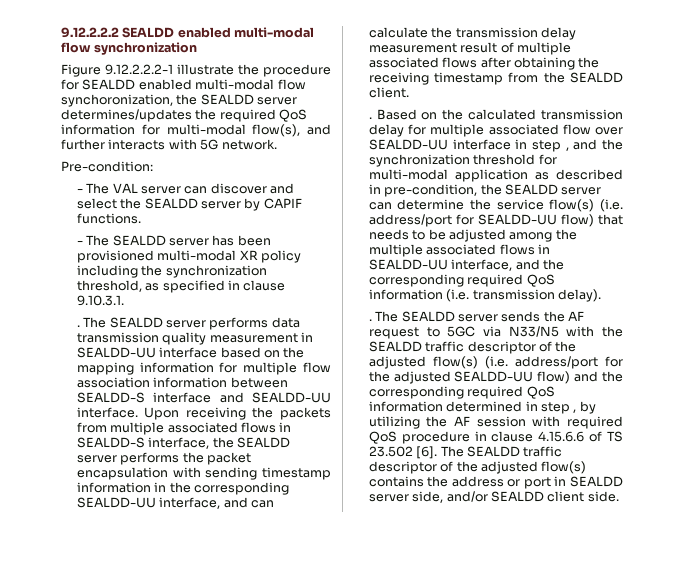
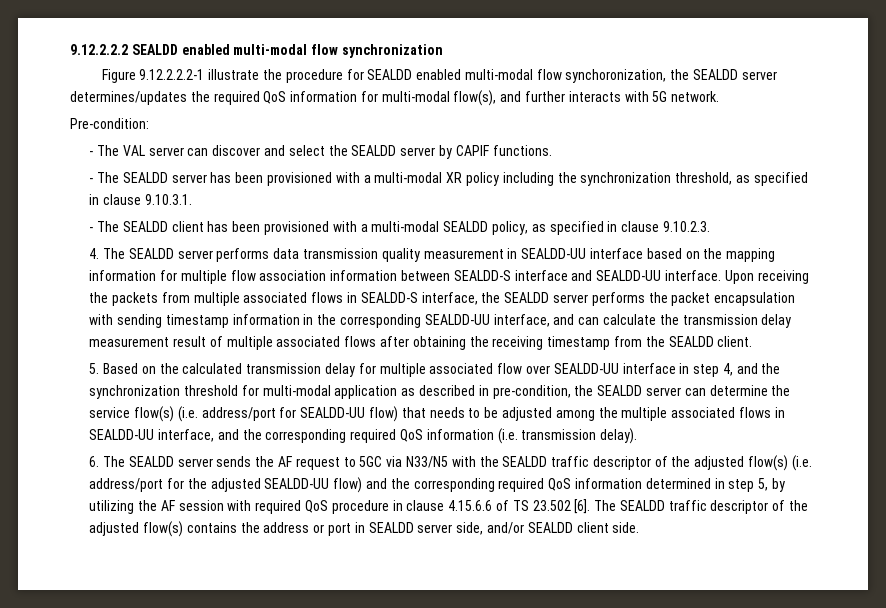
(154, 256) none -> [335,172,371,183] with a
[76,325,80,327] . -> [89,221,710,235] [89,248,100,259] - The SEALDD client has been provisioned with a multi-modal SEALDD policy, as specified in clause 9.10.2.3. // 4.
[368,117,372,119] . -> [89,363,100,374] 5.
[565,147,569,151] , -> [722,363,733,376] 4,
[368,319,372,321] . -> [89,456,100,467] 6.
[573,409,577,413] , -> [758,478,769,491] 5,

